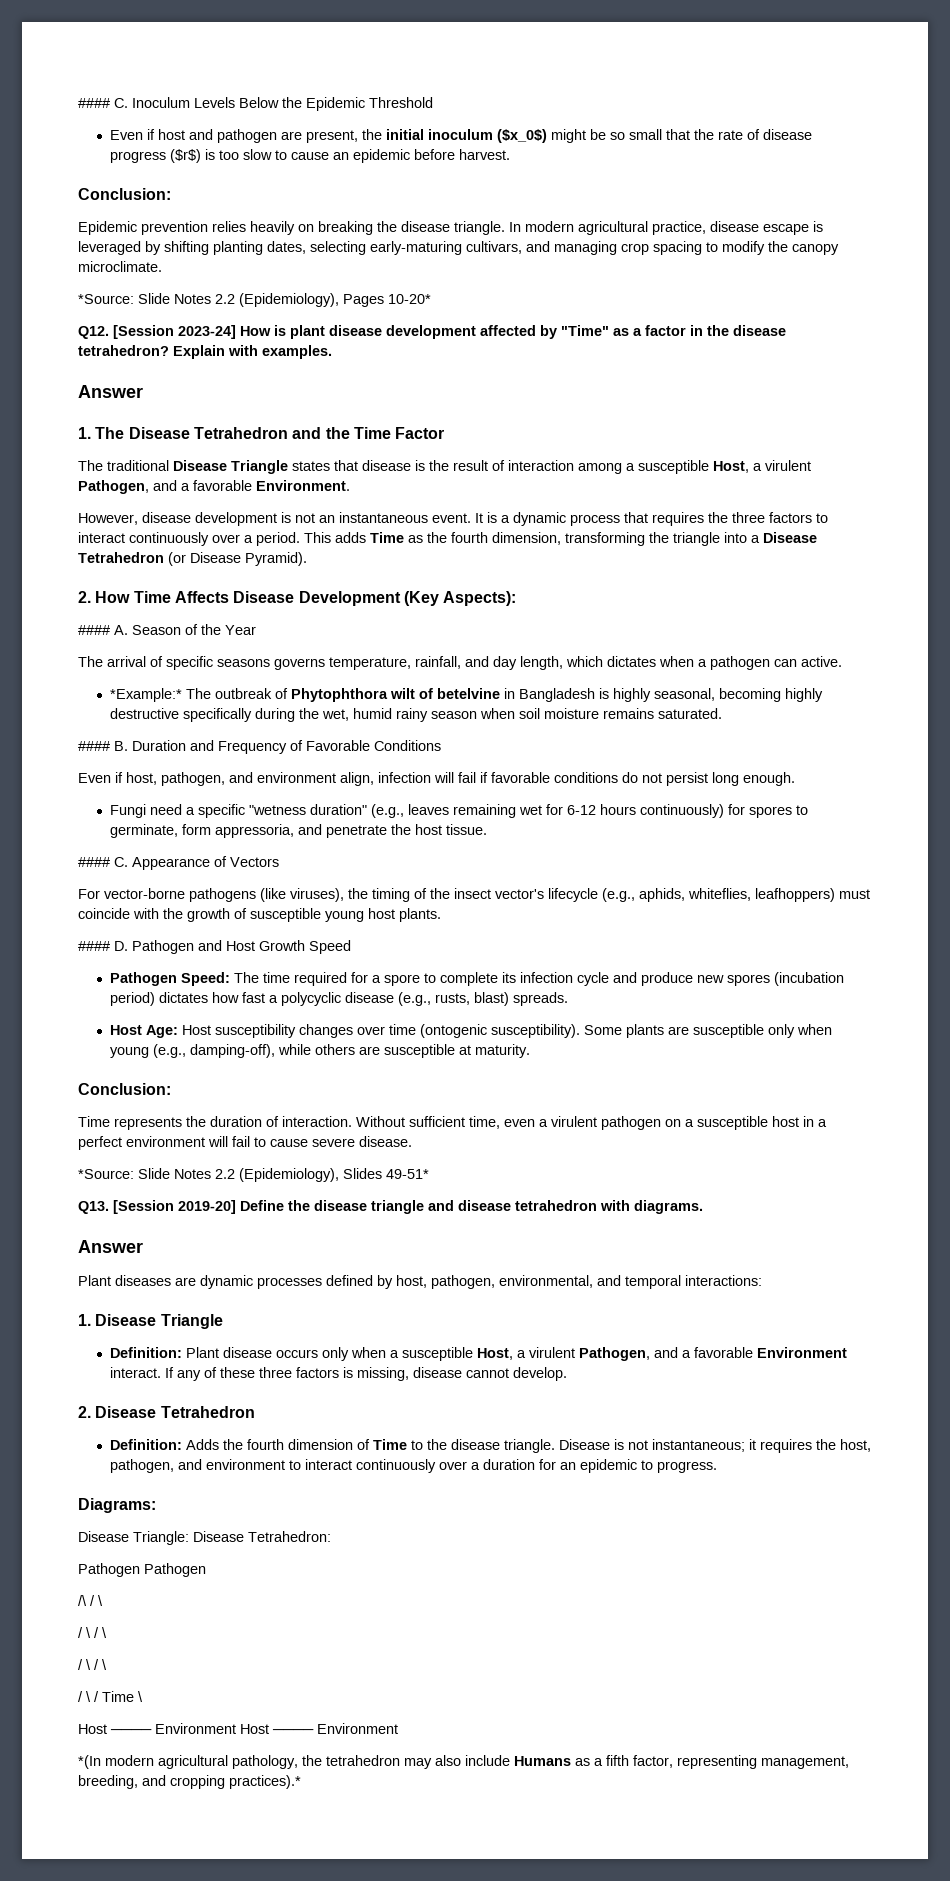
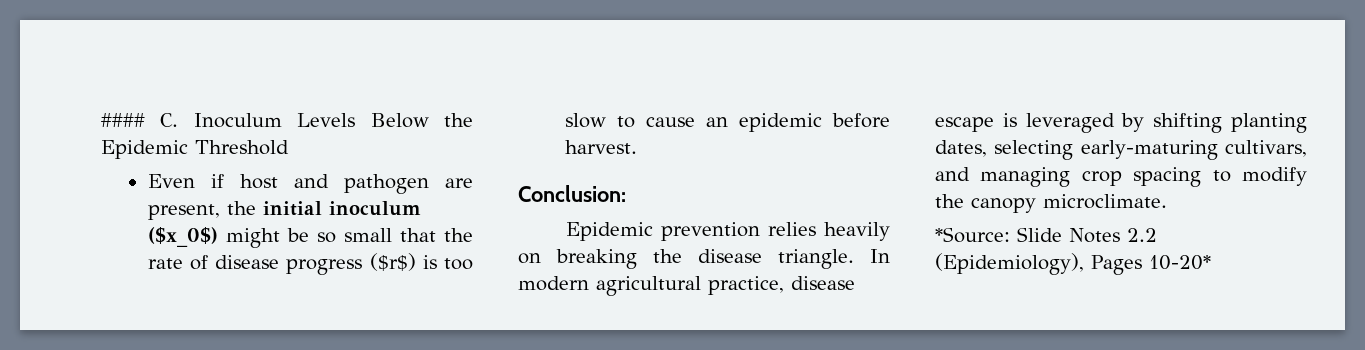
[78,325,786,339] [78,345,332,359] [78,385,143,398] [78,427,445,439] [78,460,811,474] [78,480,350,494] [78,512,828,526] [78,532,817,546] [78,552,307,566] [78,591,517,606] [78,624,256,635] [78,656,842,670] [110,688,824,702] [110,708,723,722] [78,740,441,754] [78,772,795,786] [110,804,809,818] [110,824,488,838] [78,856,279,870] [78,888,870,902] [78,908,441,922] [78,940,351,954] [110,972,845,986] [110,992,569,1006] [110,1024,833,1038] [110,1044,531,1058] [78,1083,171,1095] [78,1116,827,1130] [78,1136,412,1150] [78,1168,429,1182] [78,1200,703,1214] [78,1240,143,1253] [78,1275,762,1289] [78,1314,223,1329] [110,1347,848,1361] [110,1367,568,1381] [78,1406,255,1418] [110,1439,872,1453] [110,1459,718,1473] [78,1498,156,1513] [78,1531,331,1545] [78,1563,206,1577] [78,1595,103,1606] [78,1627,107,1638] [78,1659,107,1670] [78,1691,143,1702] [78,1723,398,1734] [78,1755,849,1769] [78,1775,301,1789] // Q12. [Session 2023-24] How is plant disease development affected by "Time" as a factor in the disease tetrahedron? Explain with examples. // Answer // 1. The Disease Tetrahedron and the Time Factor // The traditional Disease Triangle states that disease is the result of interaction among a susceptible Host, a virulent Pathogen, and a favorable Environment. // However, disease development is not an instantaneous event. It is a dynamic process that requires the three factors to interact continuously over a period. This adds Time as the fourth dimension, transforming the triangle into a Disease Tetrahedron (or Disease Pyramid). // 2. How Time Affects Disease Development (Key Aspects): // #### A. Season of the Year // The arrival of specific seasons governs temperature, rainfall, and day length, which dictates when a pathogen can active. // *Example:* The outbreak of Phytophthora wilt of betelvine in Bangladesh is highly seasonal, becoming highly destructive specifically during the wet, humid rainy season when soil moisture remains saturated. // #### B. Duration and Frequency of Favorable Conditions // Even if host, pathogen, and environment align, infection will fail if favorable conditions do not persist long enough. // Fungi need a specific "wetness duration" (e.g., leaves remaining wet for 6-12 hours continuously) for spores to germinate, form appressoria, and penetrate the host tissue. // #### C. Appearance of Vectors // For vector-borne pathogens (like viruses), the timing of the insect vector's lifecycle (e.g., aphids, whiteflies, leafhoppers) must coincide with the growth of susceptible young host plants. // #### D. Pathogen and Host Growth Speed // Pathogen Speed: The time required for a spore to complete its infection cycle and produce new spores (incubation period) dictates how fast a polycyclic disease (e.g., rusts, blast) spreads. // Host Age: Host susceptibility changes over time (ontogenic susceptibility). Some plants are susceptible only when young (e.g., damping-off), while others are susceptible at maturity. // Conclusion: // Time represents the duration of interaction. Without sufficient time, even a virulent pathogen on a susceptible host in a perfect environment will fail to cause severe disease. // *Source: Slide Notes 2.2 (Epidemiology), Slides 49-51* // Q13. [Session 2019-20] Define the disease triangle and disease tetrahedron with diagrams. // Answer // Plant diseases are dynamic processes defined by host, pathogen, environmental, and temporal interactions: // 1. Disease Triangle // Definition: Plant disease occurs only when a susceptible Host, a virulent Pathogen, and a favorable Environment interact. If any of these three factors is missing, disease cannot develop. // 2. Disease Tetrahedron // Definition: Adds the fourth dimension of Time to the disease triangle. Disease is not instantaneous; it requires the host, pathogen, and environment to interact continuously over a duration for an epidemic to progress. // Diagrams: // Disease Triangle: Disease Tetrahedron: // Pathogen Pathogen // /\ / \ // / \ / \ // / \ / \ // / \ / Time \ // Host ──── Environment Host ──── Environment // *(In modern agricultural pathology, the tetrahedron may also include Humans as a fifth factor, representing management, breeding, and cropping practices).* -> (1211, 262) none

